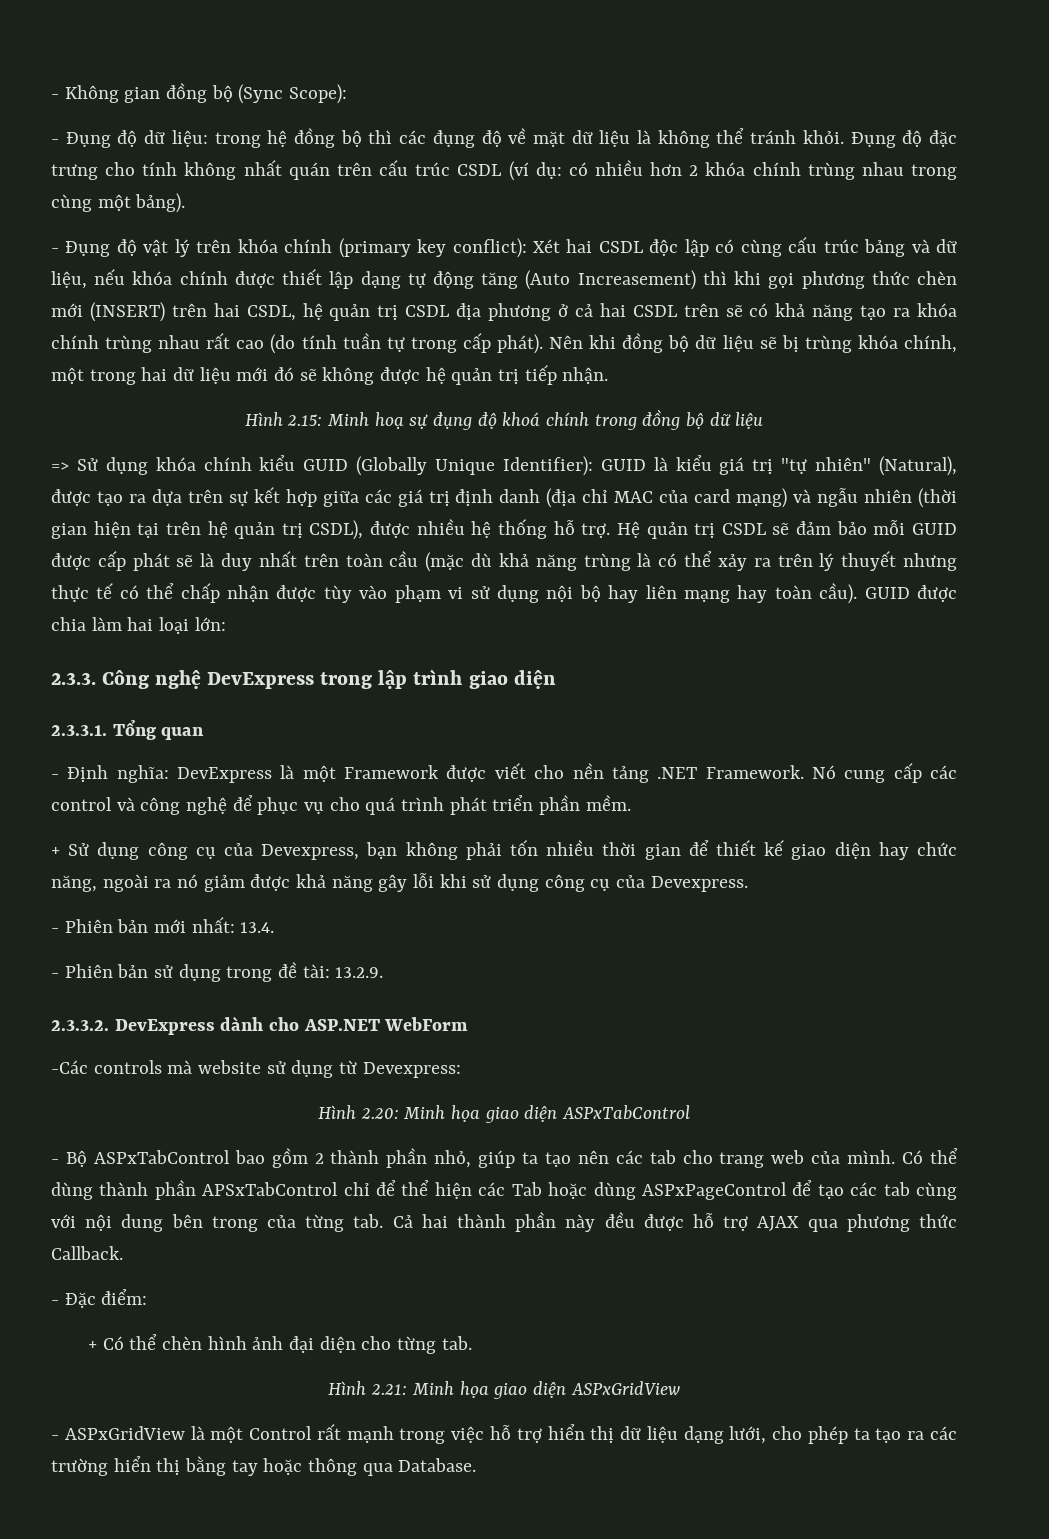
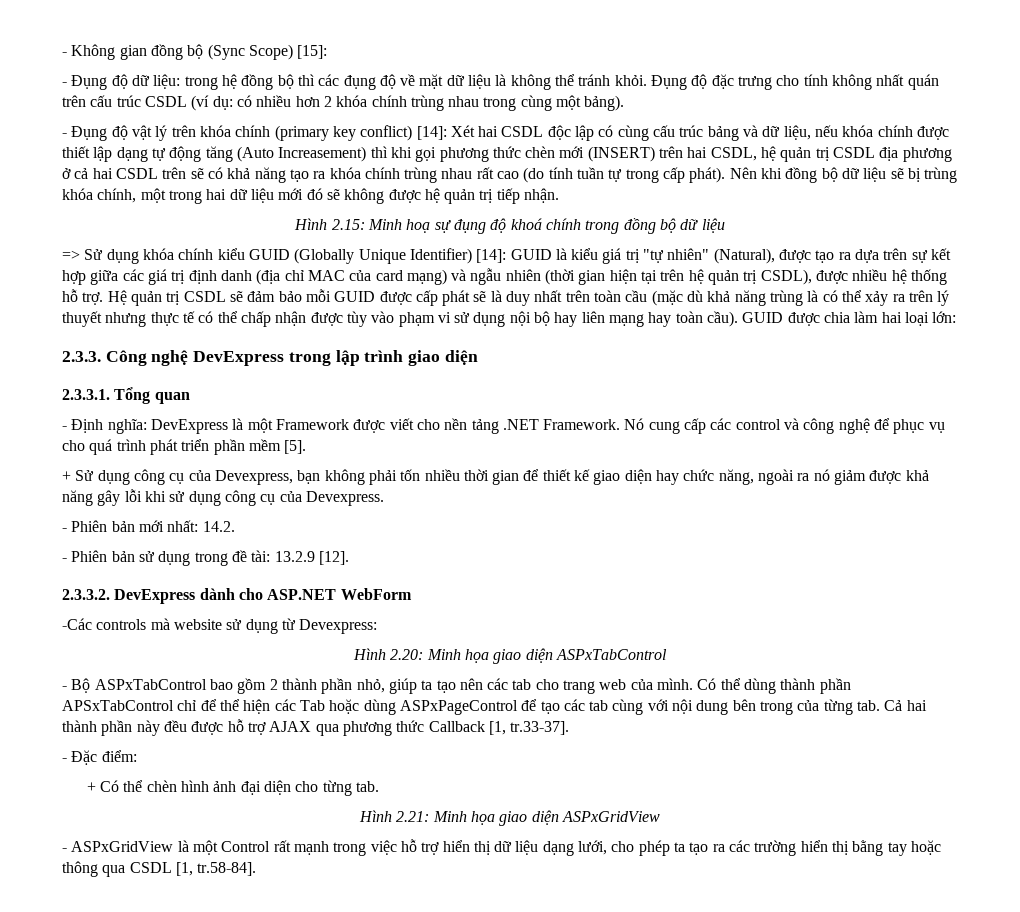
[289,84,348,104] Scope): -> [248,44,328,60] Scope) [15]:
[452,238,527,258] conflict): -> [360,125,447,141] conflict) [14]:
[502,456,593,476] Identifier): -> [409,248,507,264] Identifier) [14]:
[585,795,631,811] mềm. -> [248,439,307,454] mềm [5].
[240,922,275,933] 13.4. -> [202,521,235,532] 14.2.
[335,967,384,978] 13.2.9. -> [274,551,349,565] 13.2.9 [12].
[51,1246,123,1260] Callback. -> [428,721,570,735] Callback [1, tr.33-37].
[398,1458,477,1472] Database. -> [129,862,257,876] CSDL [1, tr.58-84].

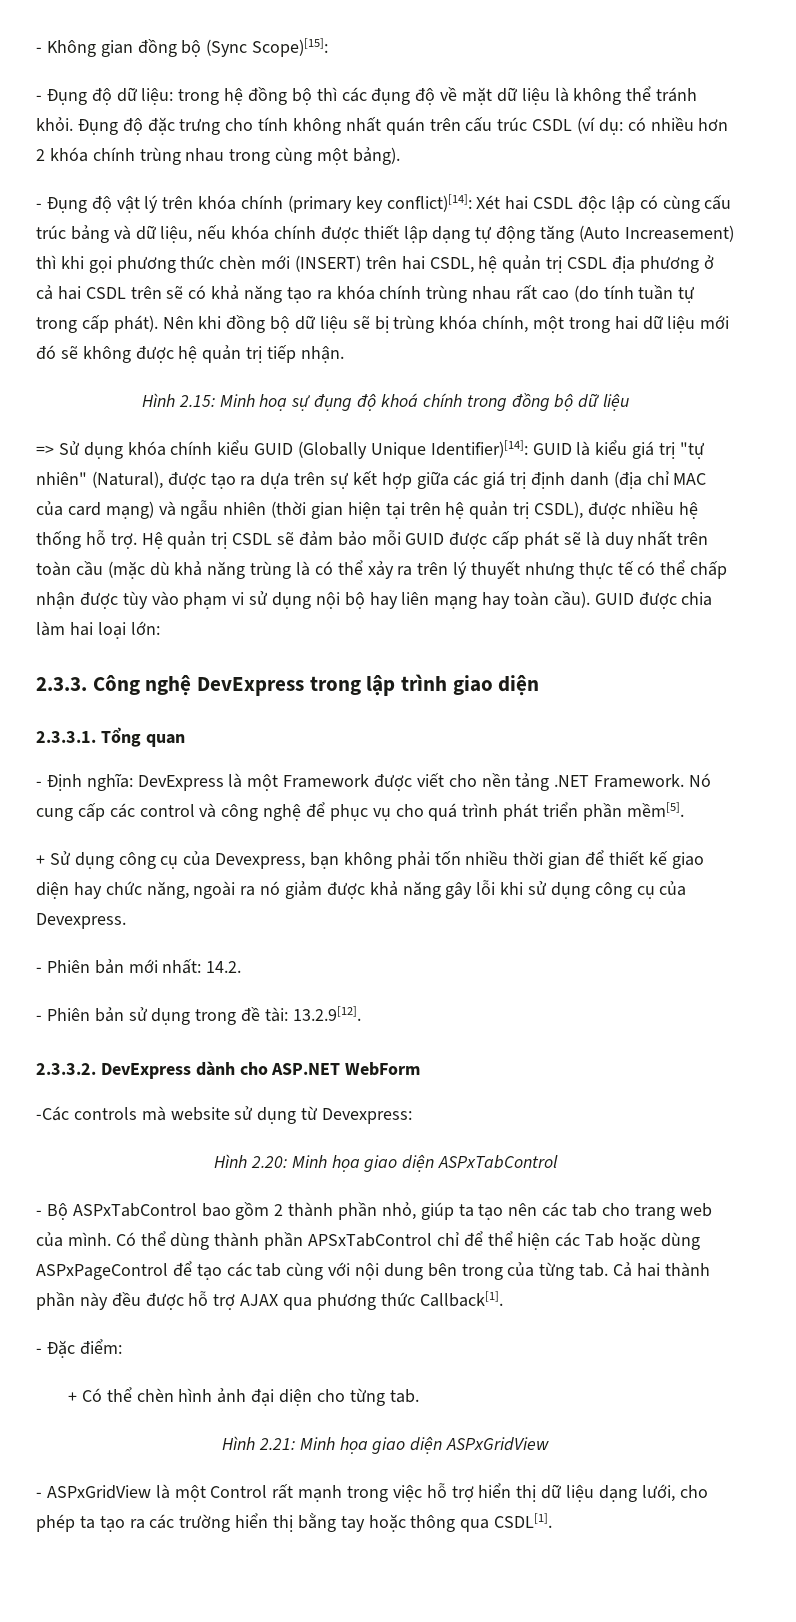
[248,44,328,60] Scope) [15]: -> [252,38,329,57] Scope)[15]:
[360,125,447,141] conflict) [14]: -> [386,194,472,212] conflict)[14]:
[409,248,507,264] Identifier) [14]: -> [430,440,528,458] Identifier)[14]:
[248,439,307,454] mềm [5]. -> [626,802,684,817] mềm[5].
[274,551,349,565] 13.2.9 [12]. -> [292,1006,361,1021] 13.2.9[12].
[428,721,570,735] Callback [1, tr.33-37]. -> [419,1291,503,1307] Callback[1].
[129,862,257,876] CSDL [1, tr.58-84]. -> [494,1513,553,1528] CSDL[1].

